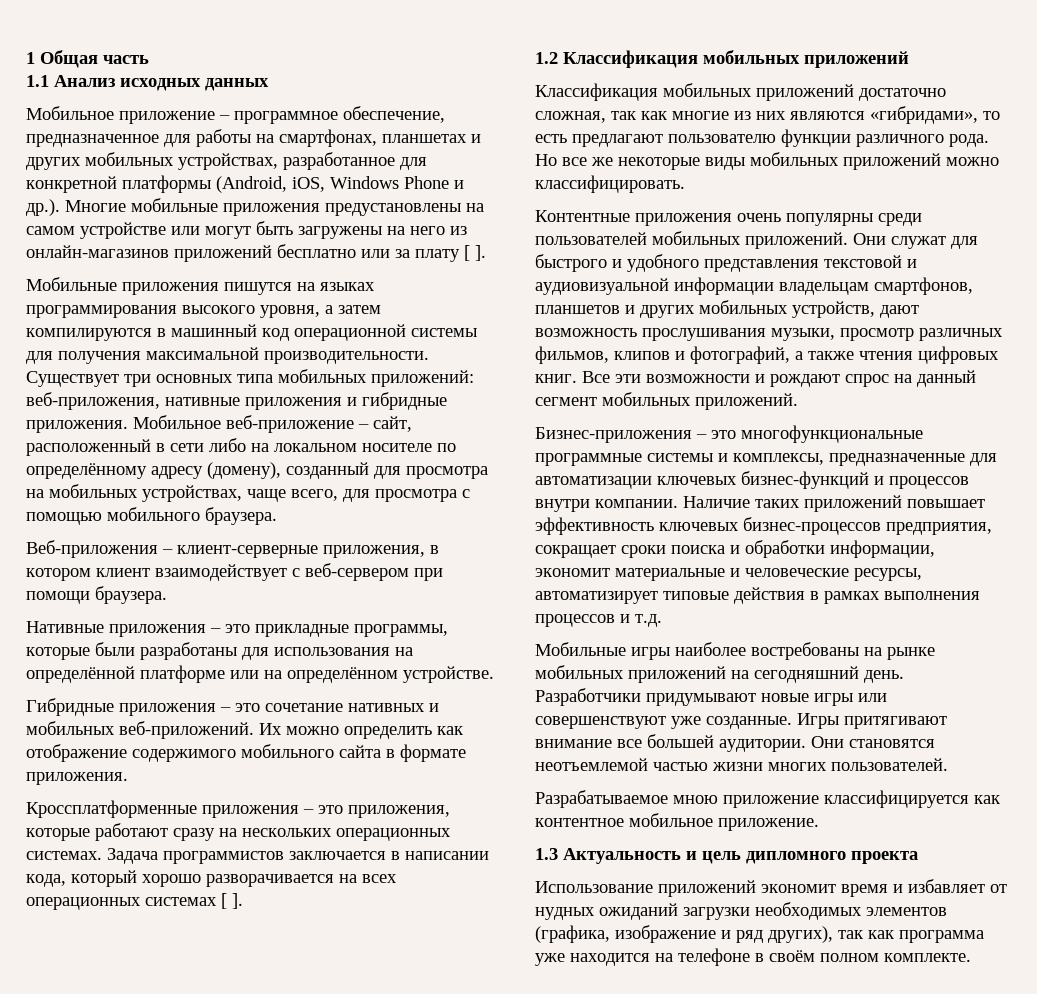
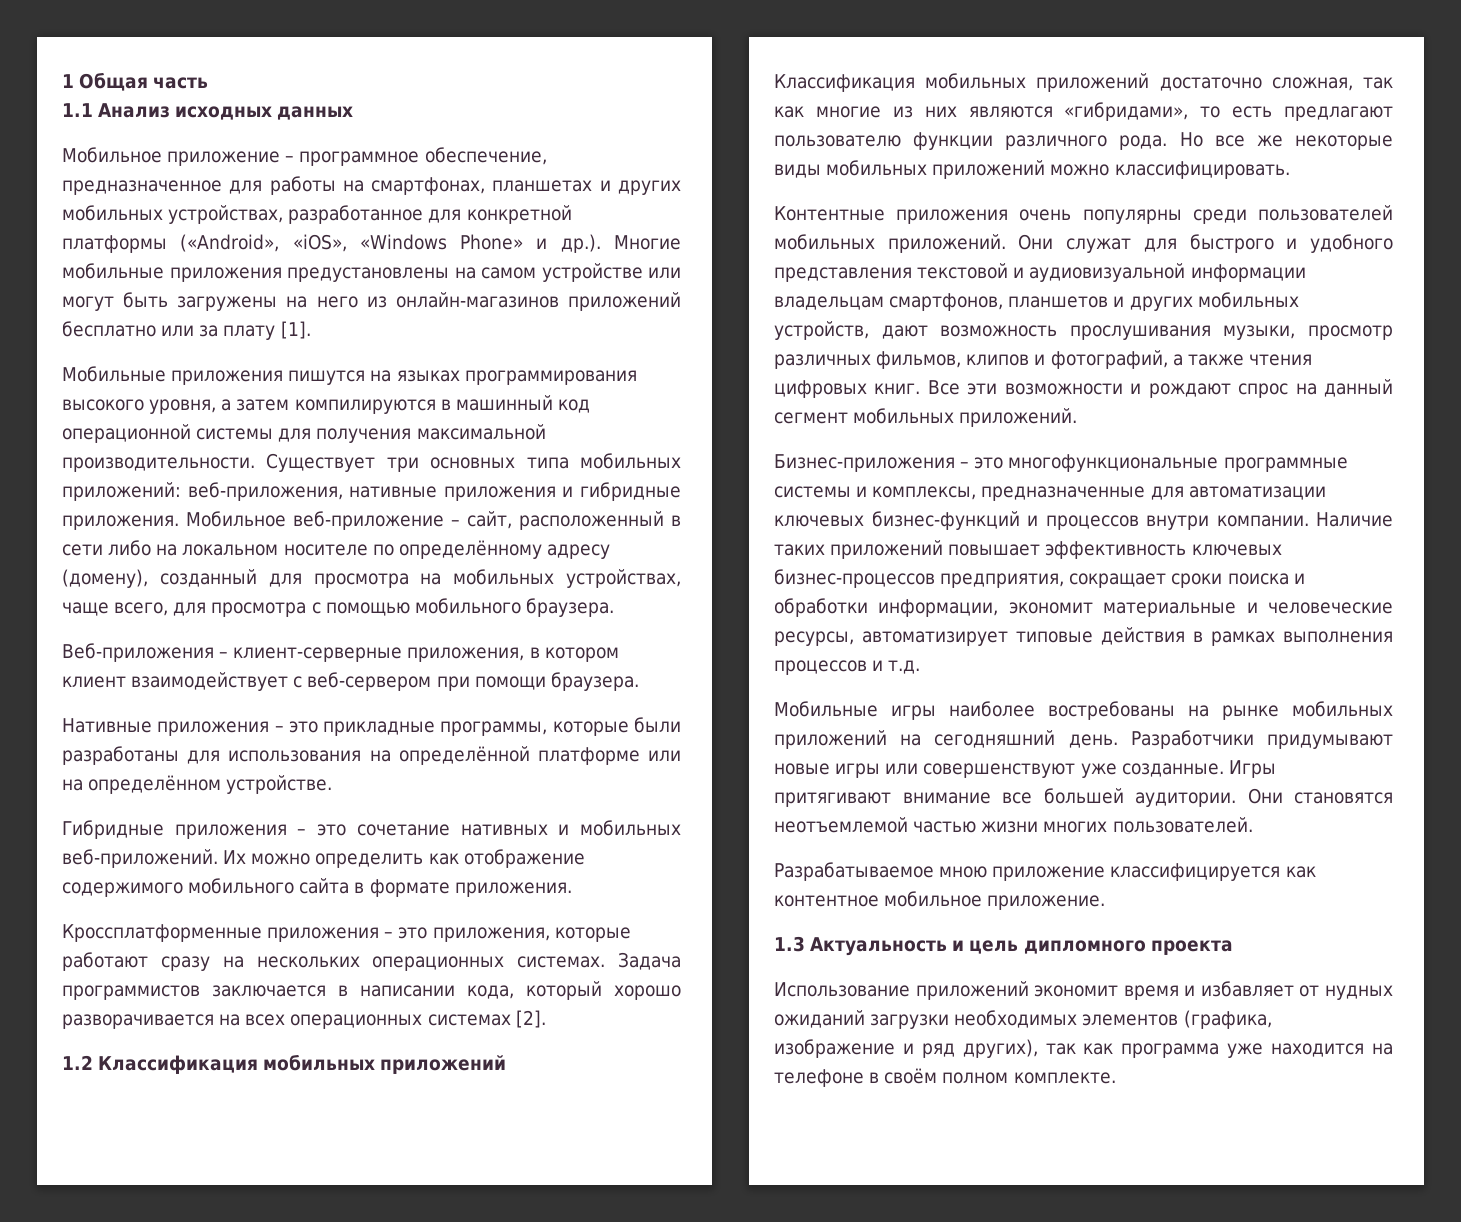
[216,176,449,193] (Android, iOS, Windows Phone -> [180,234,524,252] («Android», «iOS», «Windows Phone»
[464,245,486,261] [ ]. -> [280,321,311,339] [1].
[221,893,243,909] [ ]. -> [515,1010,546,1028] [2].

